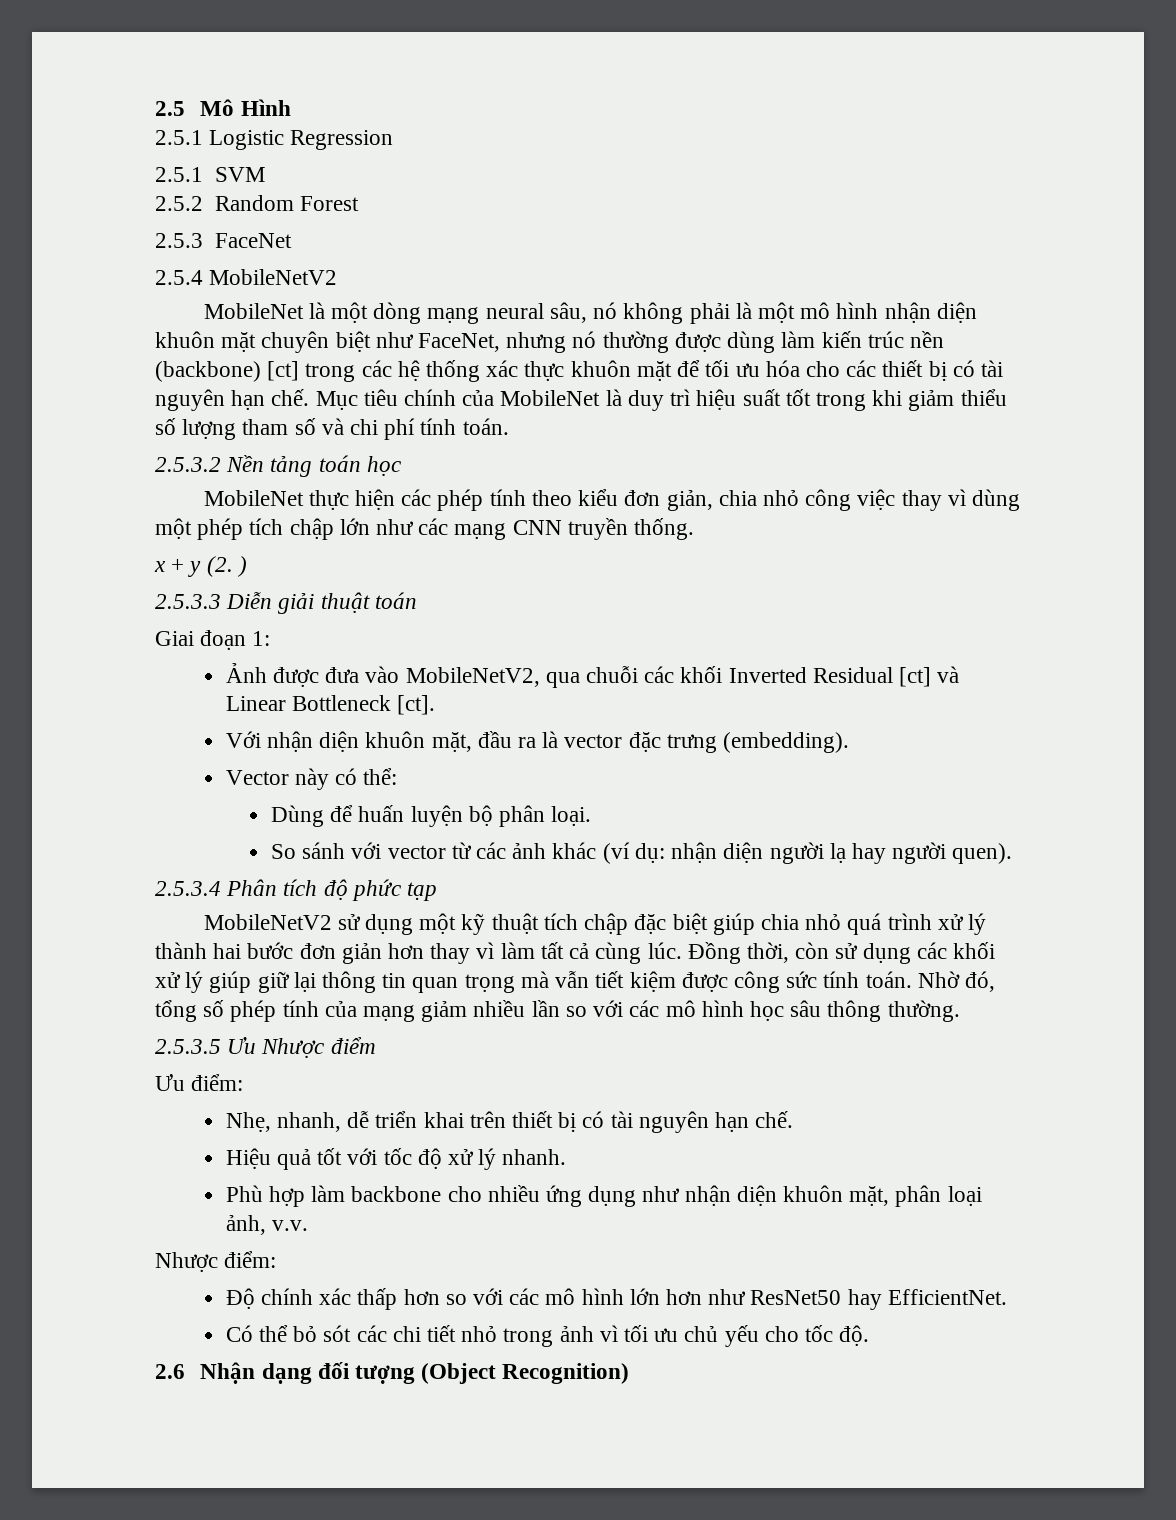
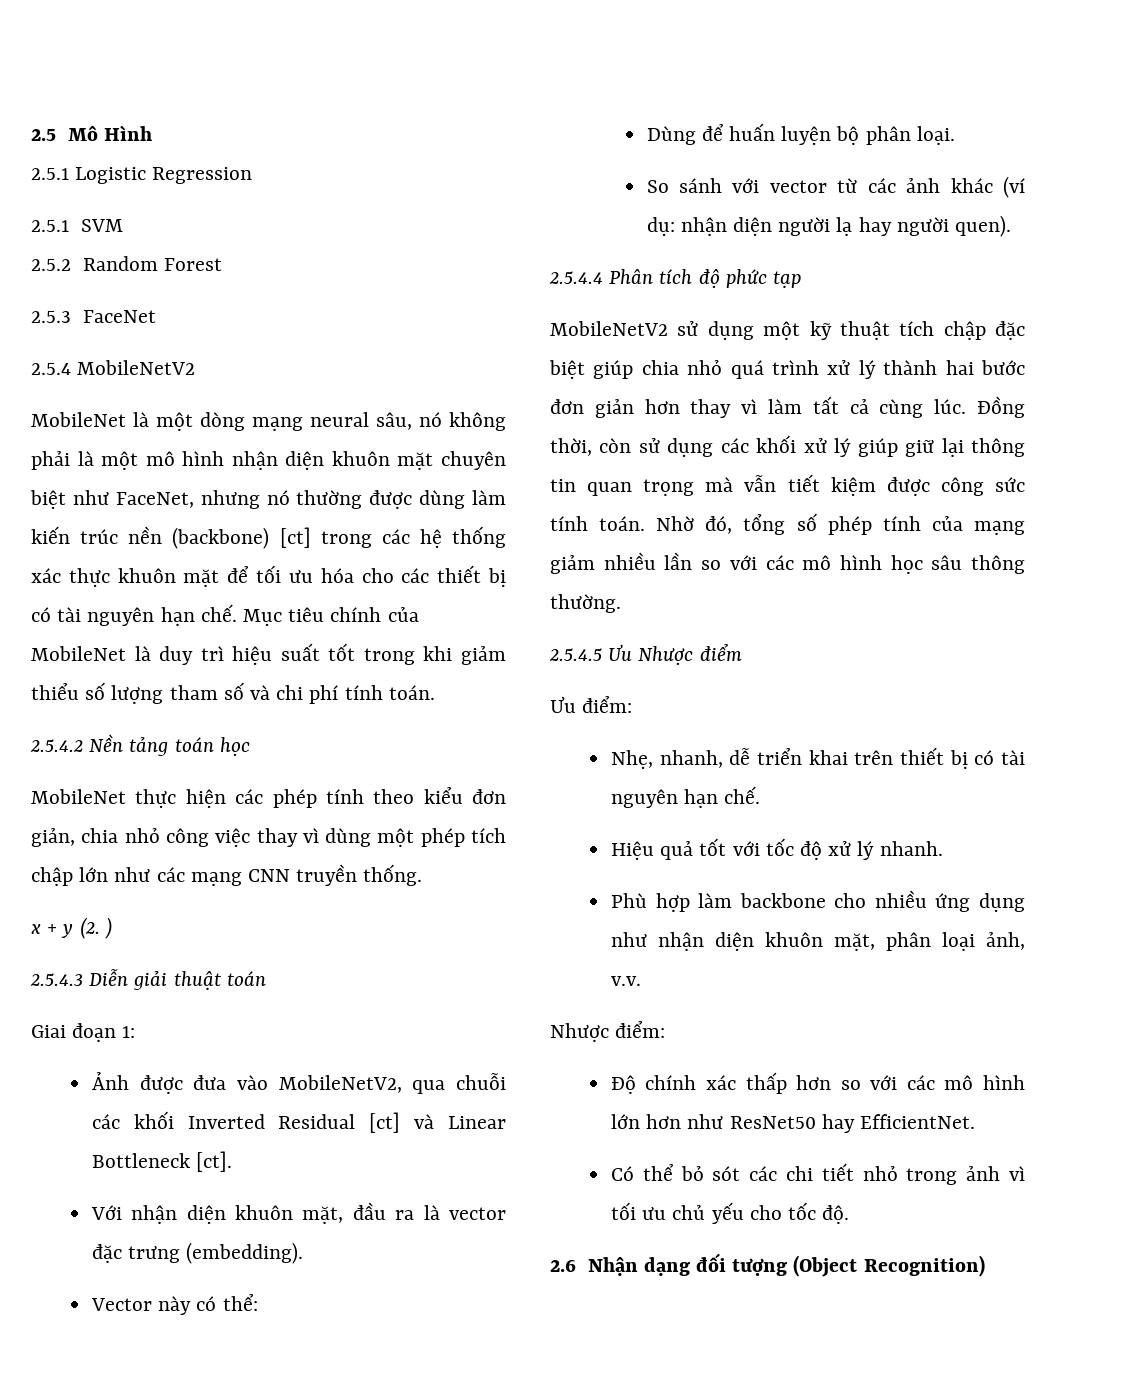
[155,457,221,472] 2.5.3.2 -> [30,739,83,752] 2.5.4.2
[155,594,221,609] 2.5.3.3 -> [30,973,83,986] 2.5.4.3
[155,881,221,896] 2.5.3.4 -> [549,271,603,284] 2.5.4.4
[155,1039,221,1054] 2.5.3.5 -> [549,648,602,661] 2.5.4.5

